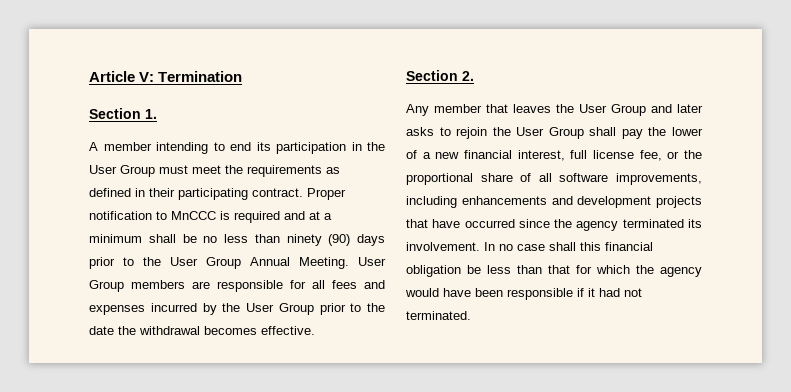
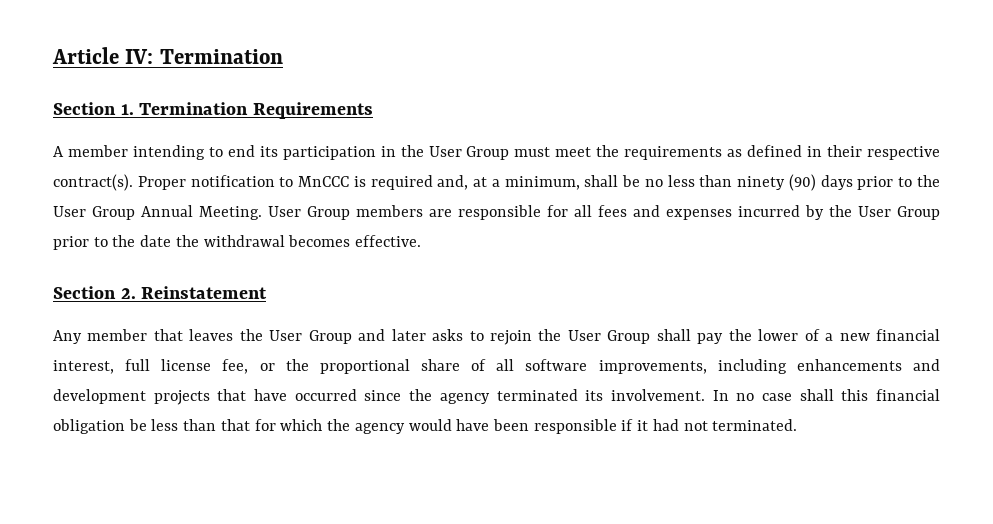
[139,72,155,82] V: -> [125,49,154,64] IV:
(157, 114) none -> [139,102,373,119] Termination Requirements
[178,188,303,200] participating contract. -> [866,146,940,160] [53,174,133,191] respective contract(s).
[284,211,305,220] and -> [437,175,469,190] and,
[89,234,142,243] minimum -> [504,176,580,190] minimum,
(474, 76) none -> [141,286,268,299] Reinstatement

